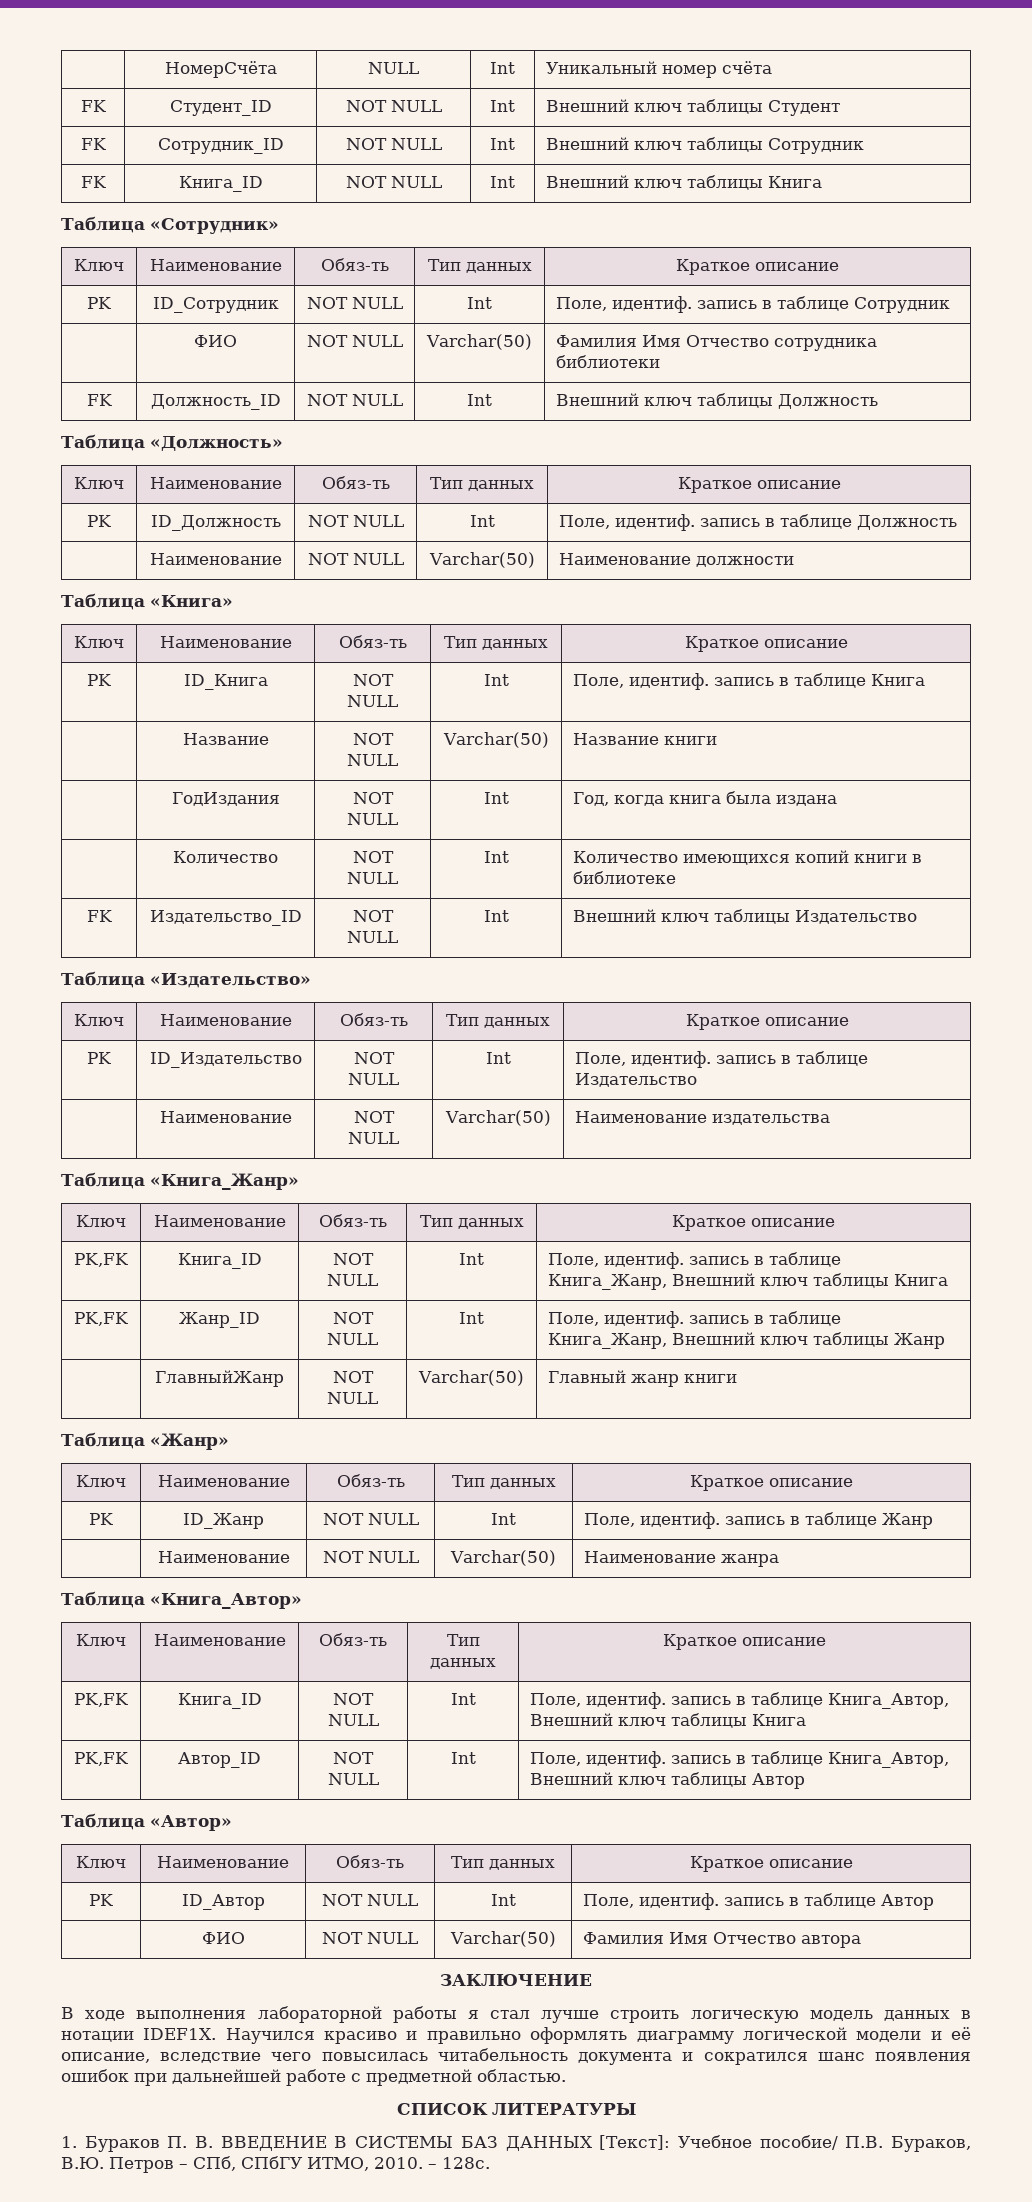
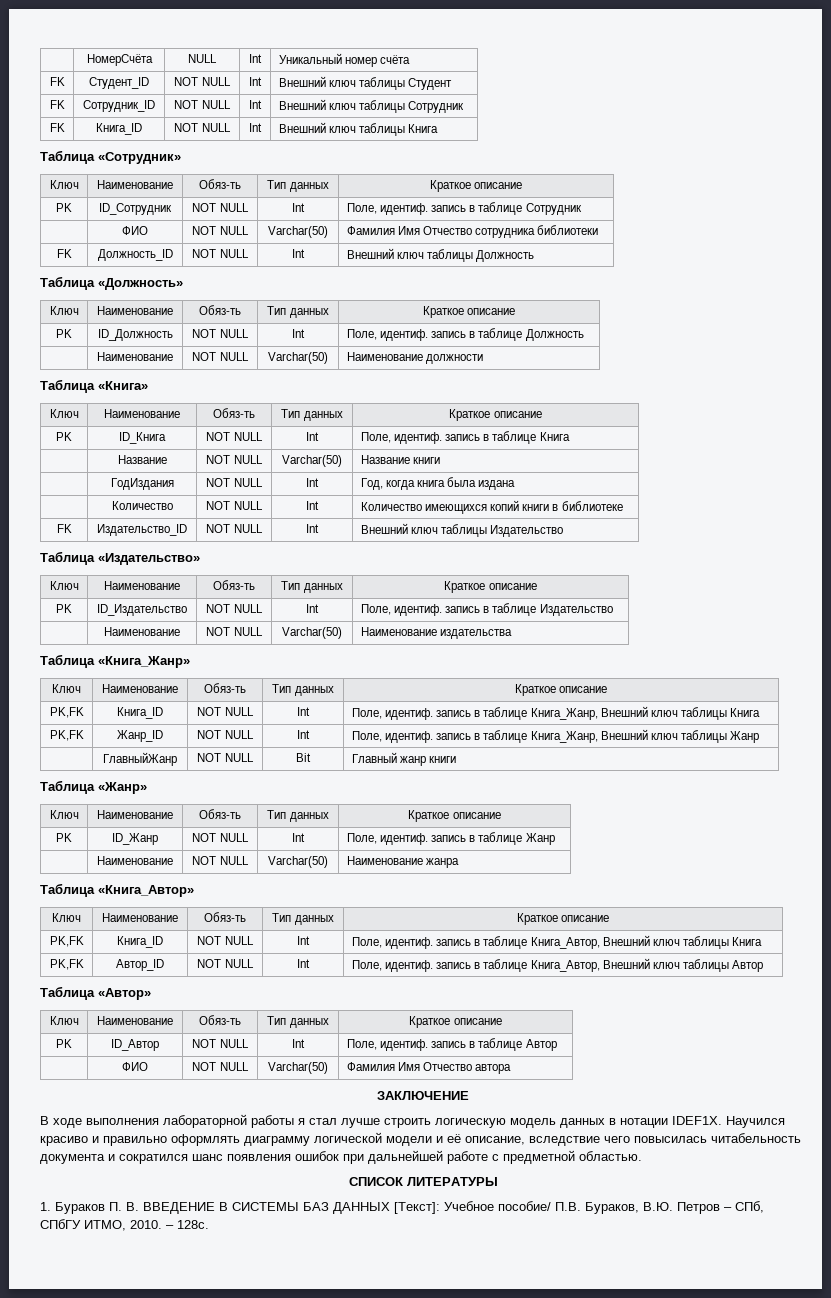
[418,1370,525,1386] Varchar(50) -> [296,753,311,762] Bit

